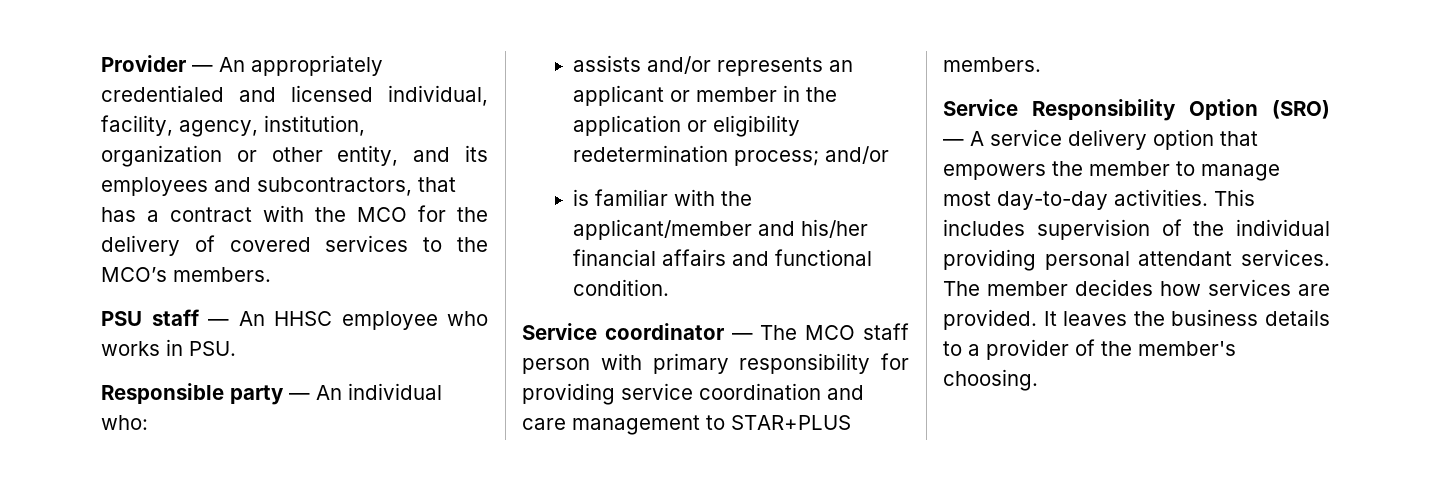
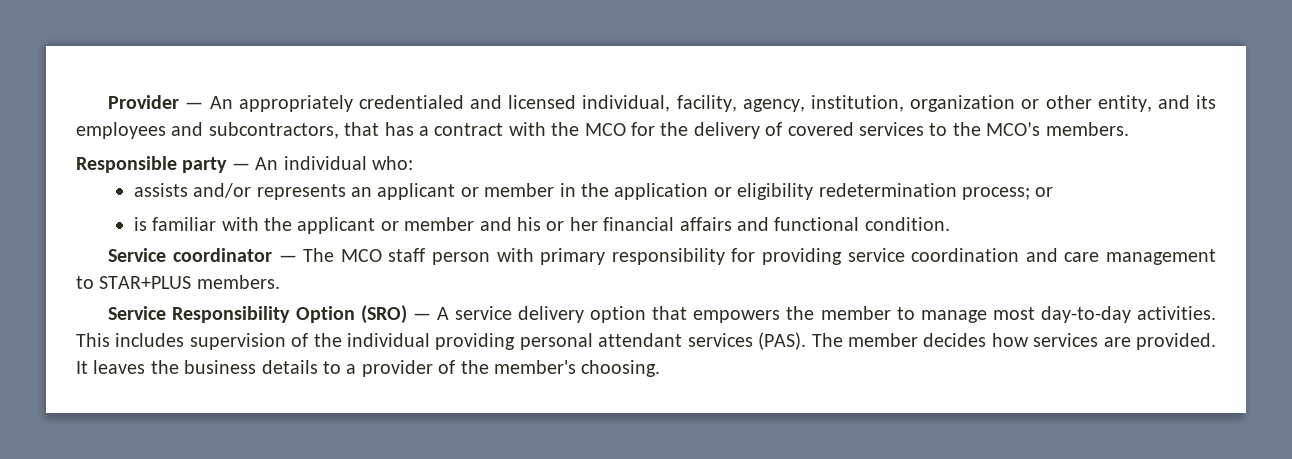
[101,309,488,330] [101,339,236,356] // PSU staff — An HHSC employee who works in PSU. -> (1129, 129) none
[825,146,890,164] and/or -> [1035,187,1054,197] or
[573,219,869,240] applicant/member and his/her -> [297,217,598,234] applicant or member and his or her
[1241,249,1330,266] services. -> [687,332,807,350] services (PAS).

